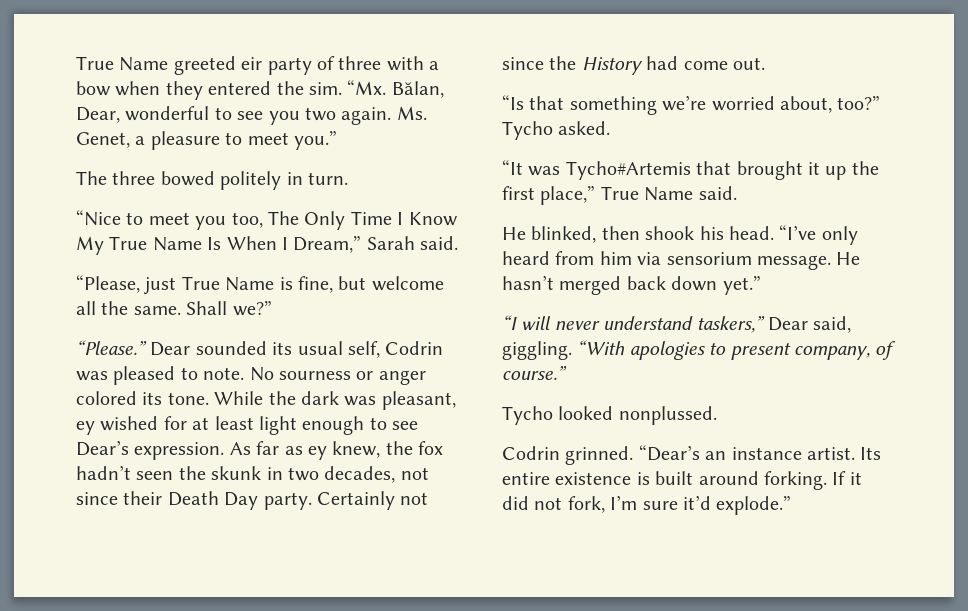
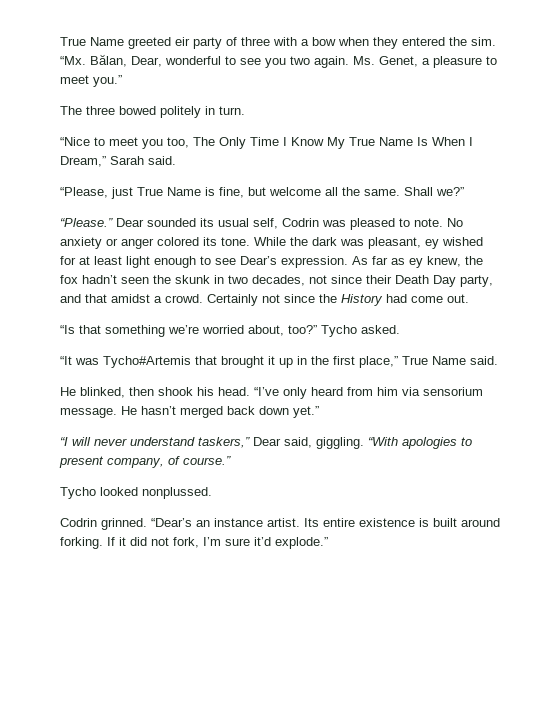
[279,371,351,380] sourness -> [60,237,102,249] anxiety
[263,492,312,510] party. -> [460,275,493,287] [60,294,203,303] party, and that amidst a crowd.
(847, 173) none -> [297,356,307,365] in

